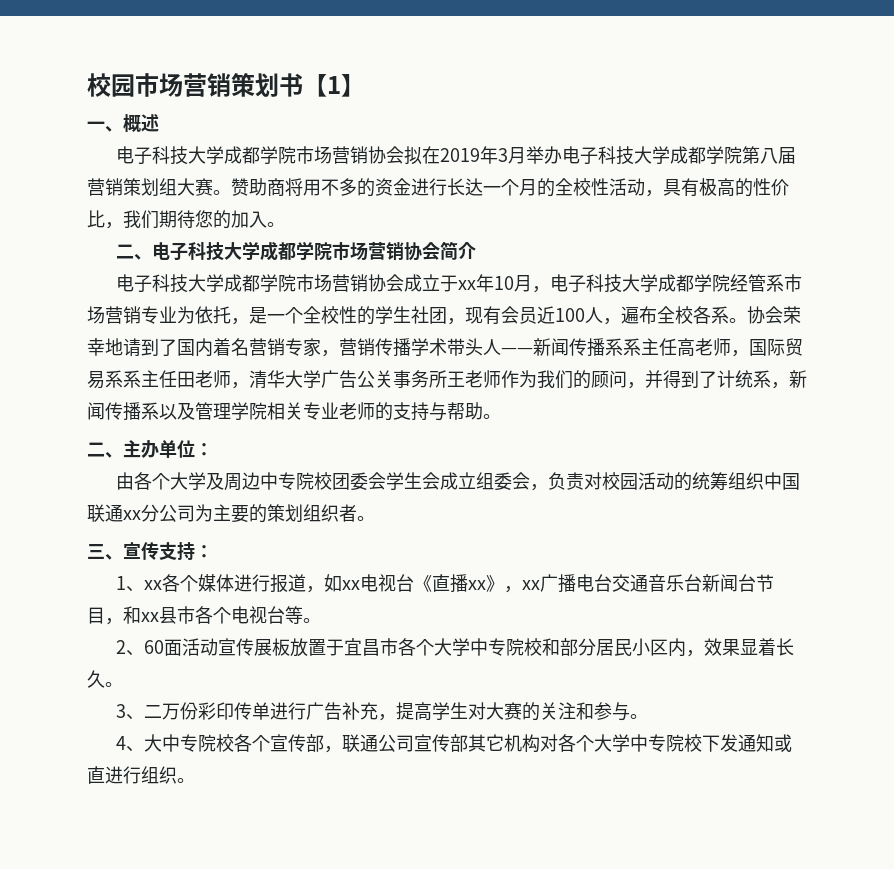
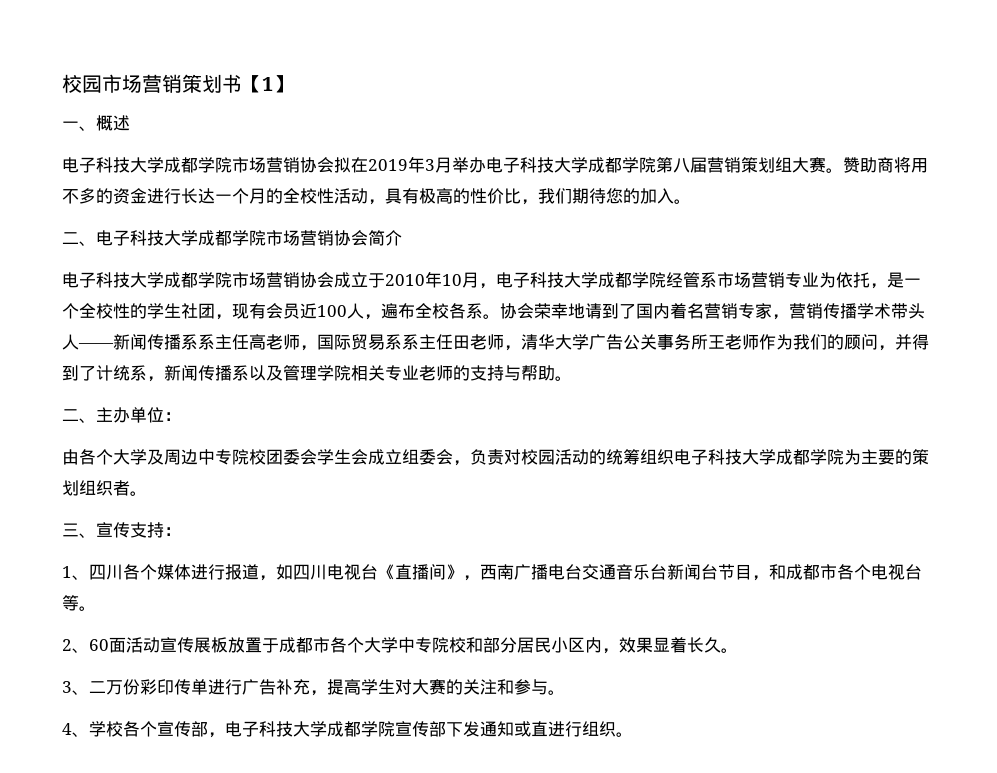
[458,280,477,290] xx -> [385,274,425,286] 2010
[764,472,801,490] [87,504,195,522] 中国联通xx分公司 -> [674,449,844,465] 电子科技大学成都学院
[144,580,163,590] xx -> [89,564,123,580] 四川
[342,580,361,590] xx -> [293,564,327,580] 四川
[468,575,541,593] xx》，xx -> [429,564,514,581] 间》，西南
[141,607,177,624] xx县 -> [786,564,820,580] 成都
[344,638,381,656] 宜昌 -> [279,637,313,653] 成都
[144,734,217,752] 大中专院 -> [89,721,106,737] 学
[342,734,703,753] 联通公司宣传部其它机构对各个大学中专院校 -> [225,721,446,737] 电子科技大学成都学院宣传部

